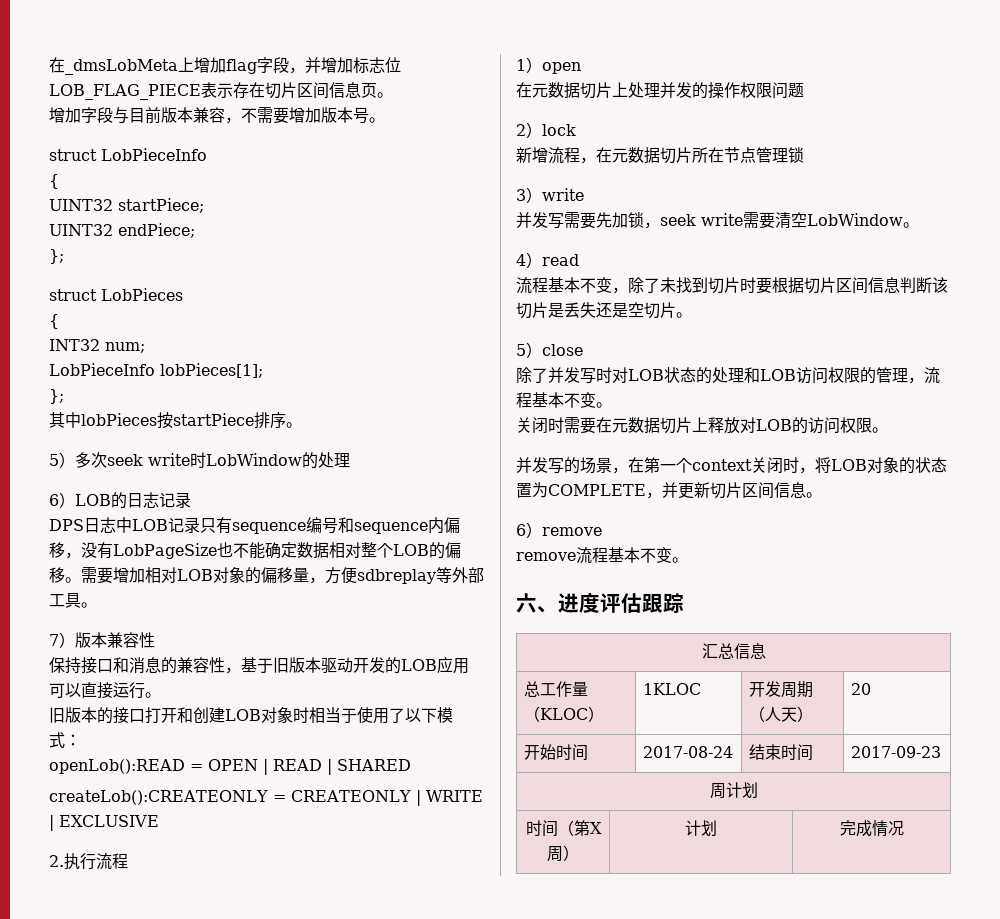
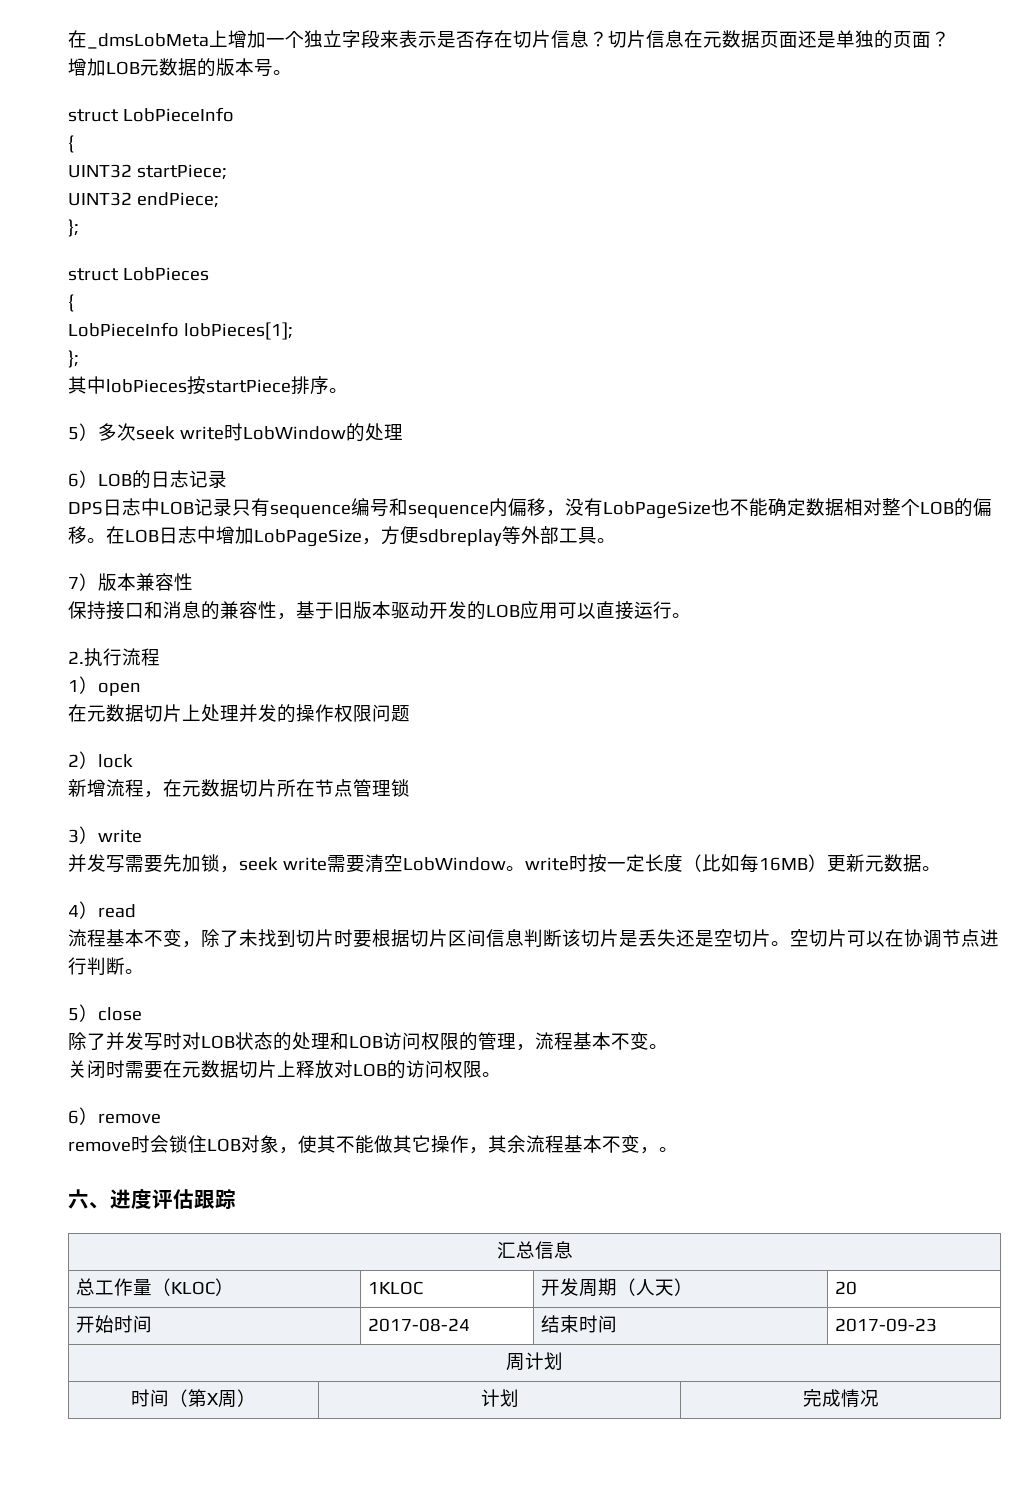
[226,57,401,74] [49,82,393,100] [49,107,321,124] flag字段，并增加标志位LOB_FLAG_PIECE表示存在切片区间信息页。 // 增加字段与目前版本兼容，不需要增加 -> [266,30,950,49] [68,58,216,77] 一个独立字段来表示是否存在切片信息？切片信息在元数据页面还是单独的页面？ // 增加LOB元数据的
[49,339,145,353] // INT32 num; -> (74, 303) none
[81,567,309,584] 需要增加相对LOB对象的偏移量 -> [106,526,362,547] 在LOB日志中增加LobPageSize
[49,707,453,724] [49,732,81,748] [49,759,411,775] [49,790,483,806] [49,815,159,831] // 旧版本的接口打开和创建LOB对象时相当于使用了以下模式： // openLob():READ = OPEN | READ | SHARED // createLob():CREATEONLY = CREATEONLY | WRITE | EXCLUSIVE -> (691, 615) none
(919, 225) none -> [524,854,941,873] write时按一定长度（比如每16MB）更新元数据。
(692, 315) none -> [790,929,999,948] [68,957,144,975] 空切片可以在协调节点进行判断。
[516,457,947,474] [516,482,822,499] [516,522,602,538] [516,547,672,564] 并发写的场景，在第一个context关闭时，将LOB对象的状态置为COMPLETE，并更新切片区间信息。 // 6）remove // remove流程基本不变 -> [68,1107,161,1125] [68,1135,659,1154] 6）remove // remove时会锁住LOB对象，使其不能做其它操作，其余流程基本不变，

